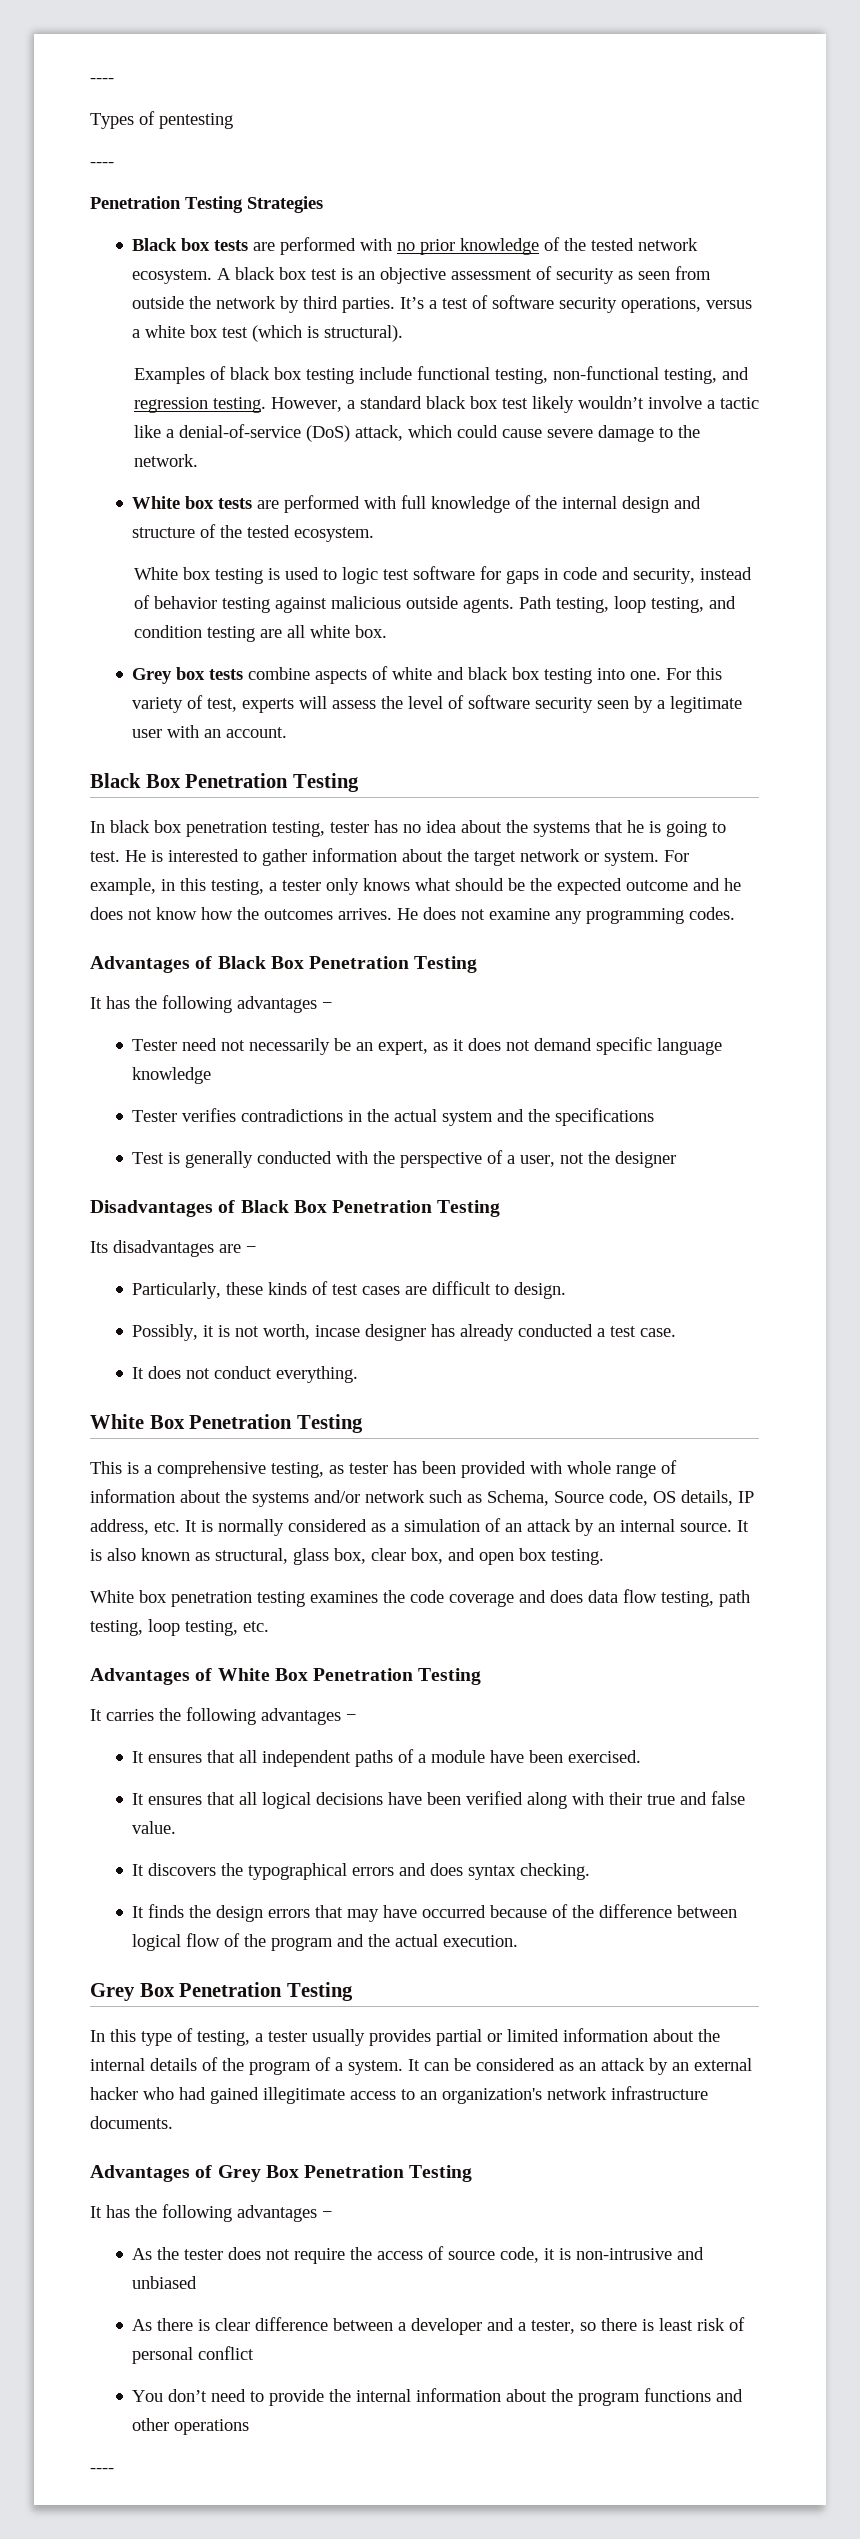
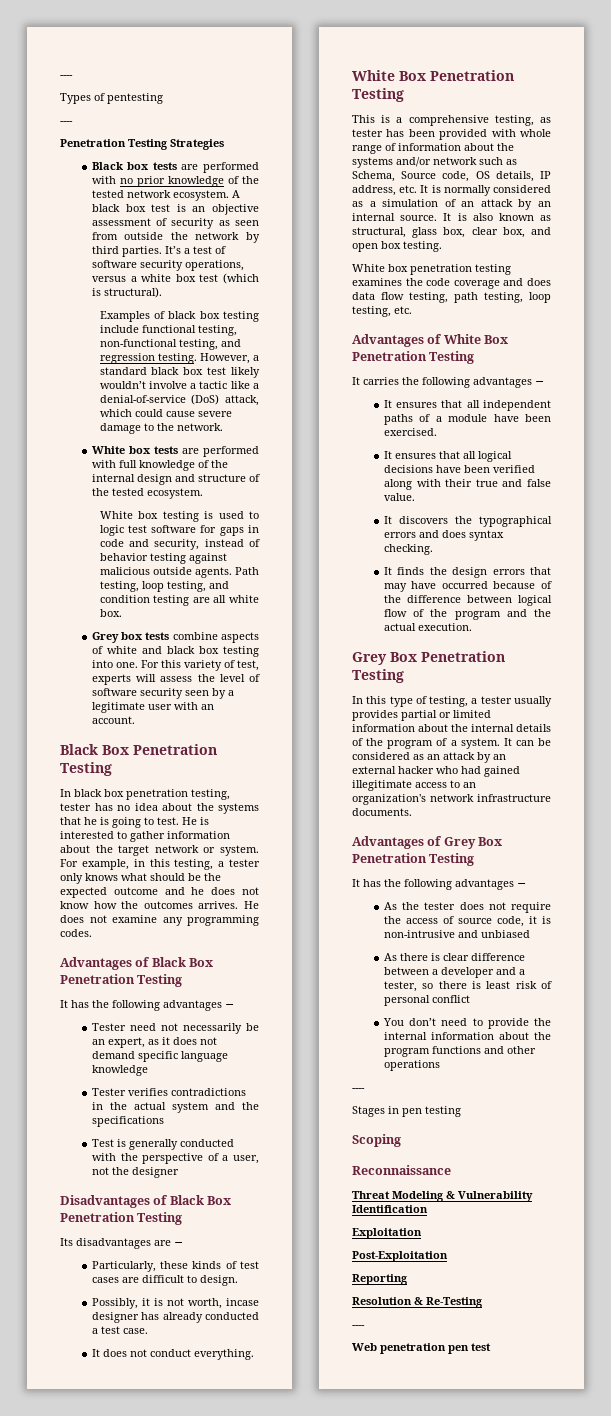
(114, 2470) none -> [352,1106,461,1117] [352,1134,401,1147] [352,1165,451,1175] [352,1191,533,1202] [352,1205,428,1213] [352,1228,422,1239] [352,1251,448,1262] [352,1274,408,1285] [352,1297,483,1308] [352,1325,365,1328] [352,1343,491,1354] // Stages in pen testing // Scoping // Reconnaissance // Threat Modeling & Vulnerability Identification // Exploitation // Post-Exploitation // Reporting // Resolution & Re-Testing // ---- // Web penetration pen test

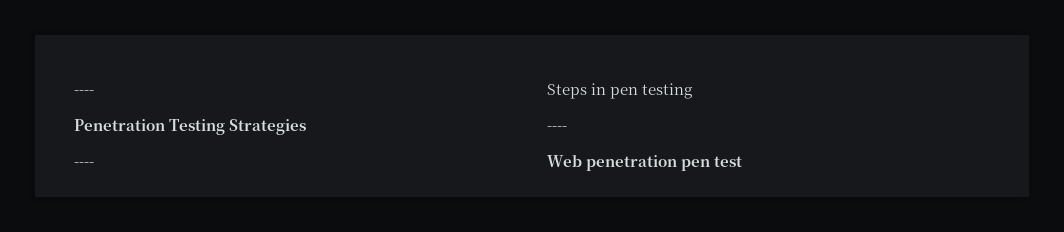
[60,75,73,78] [60,93,163,104] [60,121,73,124] ---- // Types of pentesting // ---- -> [74,90,94,95] ----
[91,162,259,173] [91,176,259,187] [91,190,240,201] [91,204,259,215] [91,218,259,229] [91,232,260,243] [91,246,226,257] [91,260,244,271] [91,273,259,284] [91,287,162,298] [99,311,260,322] [99,325,237,336] [99,339,241,350] [99,353,259,364] [99,367,261,378] [99,381,259,389] [99,394,259,406] [99,409,232,417] [99,423,223,434] [91,446,259,457] [91,460,228,471] [91,474,260,485] [91,488,203,499] [99,511,260,522] [99,525,259,536] [99,539,261,550] [99,553,227,564] [99,567,259,578] [99,581,229,592] [99,595,260,606] [99,609,122,617] [91,632,259,643] [91,646,259,657] [91,660,259,671] [91,674,260,685] [91,688,234,699] [91,702,214,713] [91,716,135,724] [60,744,217,755] [60,762,112,776] [60,789,230,800] [60,803,259,814] [60,817,209,828] [60,831,230,842] [60,845,259,856] [60,859,260,870] [60,873,221,884] [60,887,259,898] [60,901,259,909] [60,915,259,926] [60,929,92,937] [60,957,214,970] [60,974,183,987] [60,1000,234,1011] [91,1023,259,1034] [91,1037,217,1048] [91,1051,228,1062] [91,1065,148,1076] [91,1088,246,1096] [91,1102,259,1113] [91,1116,164,1127] [91,1139,234,1150] [91,1153,259,1164] [91,1167,179,1178] [60,1195,232,1208] [60,1212,183,1225] [60,1238,183,1249] [91,1261,259,1272] [91,1275,238,1286] [91,1298,259,1309] [91,1312,259,1323] [91,1326,148,1334] [91,1349,254,1360] [352,70,514,81] [352,88,404,102] [352,115,551,126] [352,129,551,140] [352,143,514,154] [352,157,517,168] [352,171,551,182] [352,185,551,196] [352,199,551,210] [352,213,551,221] [352,227,551,238] [352,241,442,252] [352,264,511,275] [352,278,551,289] [352,292,551,303] [352,306,412,317] [352,334,509,347] [352,351,475,364] [352,377,544,388] [383,400,551,411] [383,414,551,425] [383,428,437,436] [383,451,512,462] [383,465,535,473] [383,479,551,490] [383,493,415,501] [383,516,552,527] [383,530,504,541] [383,544,433,555] [383,567,551,578] [383,581,552,592] [383,595,552,606] [383,609,551,620] [383,623,472,631] [352,651,505,665] [352,669,404,683] [352,696,552,707] [352,710,491,721] [352,724,551,732] [352,738,551,749] [352,752,506,763] [352,766,520,777] [352,780,476,791] [352,794,551,805] [352,808,412,816] [352,836,503,849] [352,853,475,866] [352,879,526,890] [383,902,551,913] [383,916,551,927] [383,930,530,938] [383,953,525,961] [383,967,525,978] [383,981,552,992] [383,995,470,1006] [382,1018,551,1029] [383,1032,551,1040] [383,1046,536,1057] [383,1060,440,1071] [352,1088,365,1091] [352,1106,385,1117] // Black box tests are performed with no prior knowledge of the tested network ecosystem. A black box test is an objective assessment of security as seen from outside the network by third parties. It’s a test of software security operations, versus a white box test (which is structural). // Examples of black box testing include functional testing, non-functional testing, and regression testing. However, a standard black box test likely wouldn’t involve a tactic like a denial-of-service (DoS) attack, which could cause severe damage to the network. // White box tests are performed with full knowledge of the internal design and structure of the tested ecosystem. // White box testing is used to logic test software for gaps in code and security, instead of behavior testing against malicious outside agents. Path testing, loop testing, and condition testing are all white box. // Grey box tests combine aspects of white and black box testing into one. For this variety of test, experts will assess the level of software security seen by a legitimate user with an account. // Black Box Penetration Testing // In black box penetration testing, tester has no idea about the systems that he is going to test. He is interested to gather information about the target network or system. For example, in this testing, a tester only knows what should be the expected outcome and he does not know how the outcomes arrives. He does not examine any programming codes. // Advantages of Black Box Penetration Testing // It has the following advantages − // Tester need not necessarily be an expert, as it does not demand specific language knowledge // Tester verifies contradictions in the actual system and the specifications // Test is generally conducted with the perspective of a user, not the designer // Disadvantages of Black Box Penetration Testing // Its disadvantages are − // Particularly, these kinds of test cases are difficult to design. // Possibly, it is not worth, incase designer has already conducted a test case. // It does not conduct everything. // White Box Penetration Testing // This is a comprehensive testing, as tester has been provided with whole range of information about the systems and/or network such as Schema, Source code, OS details, IP address, etc. It is normally considered as a simulation of an attack by an internal source. It is also known as structural, glass box, clear box, and open box testing. // White box penetration testing examines the code coverage and does data flow testing, path testing, loop testing, etc. // Advantages of White Box Penetration Testing // It carries the following advantages − // It ensures that all independent paths of a module have been exercised. // It ensures that all logical decisions have been verified along with their true and false value. // It discovers the typographical errors and does syntax checking. // It finds the design errors that may have occurred because of the difference between logical flow of the program and the actual execution. // Grey Box Penetration Testing // In this type of testing, a tester usually provides partial or limited information about the internal details of the program of a system. It can be considered as an attack by an external hacker who had gained illegitimate access to an organization's network infrastructure documents. // Advantages of Grey Box Penetration Testing // It has the following advantages − // As the tester does not require the access of source code, it is non-intrusive and unbiased // As there is clear difference between a developer and a tester, so there is least risk of personal conflict // You don’t need to provide the internal information about the program functions and other operations // ---- // Stages -> [74,162,94,167] [547,84,587,99] // ---- // Steps
[352,1134,401,1147] [352,1165,451,1175] [352,1191,533,1202] [352,1205,428,1213] [352,1228,422,1239] [352,1251,448,1262] [352,1274,408,1285] [352,1297,483,1308] // Scoping // Reconnaissance // Threat Modeling & Vulnerability Identification // Exploitation // Post-Exploitation // Reporting // Resolution & Re-Testing -> (694, 91) none

